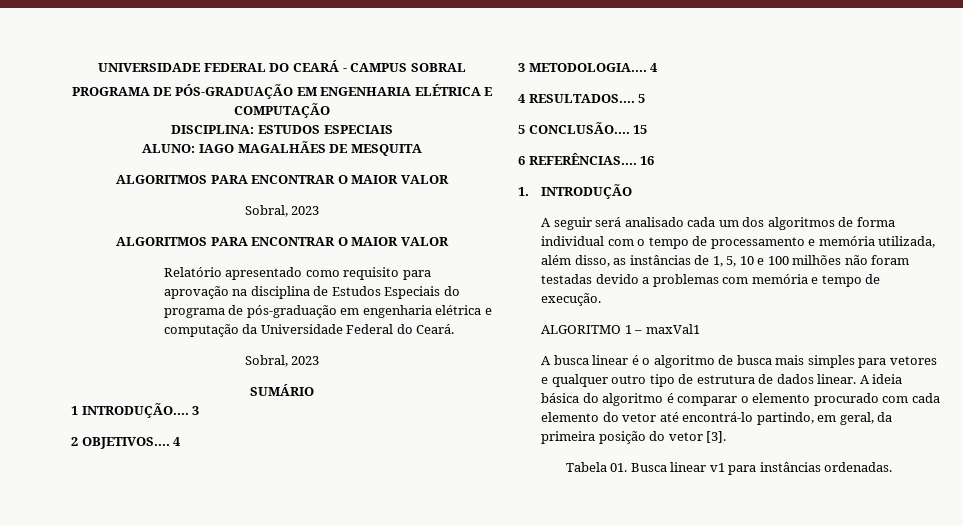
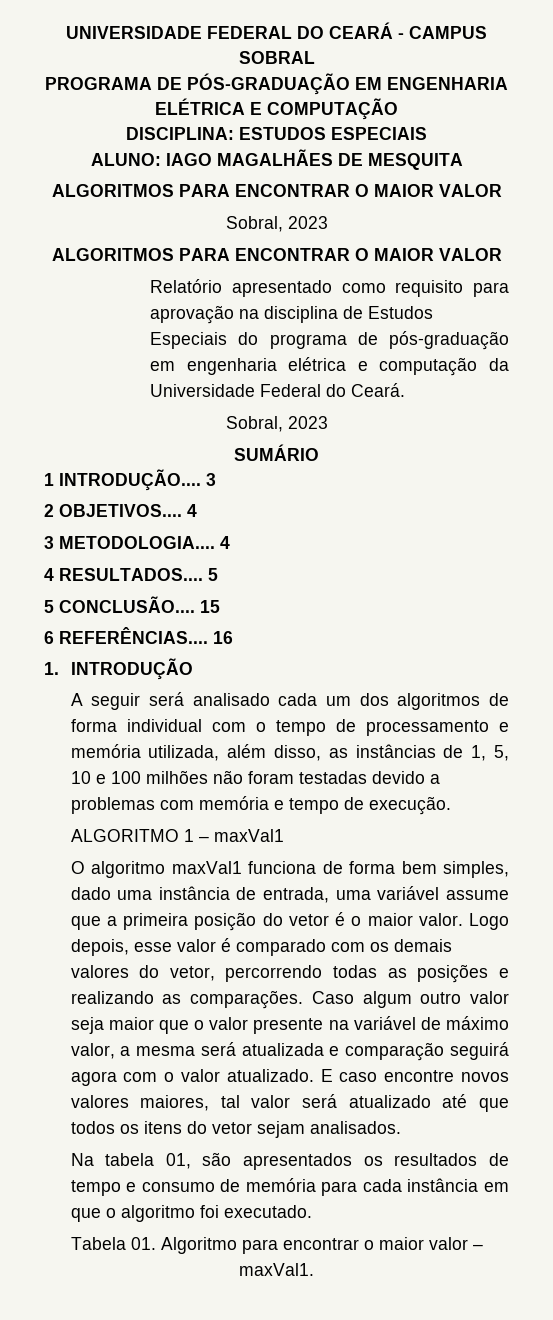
[541,355,937,368] [541,374,903,387] [541,393,940,406] [541,412,893,425] [541,431,727,444] [565,462,893,475] A busca linear é o algoritmo de busca mais simples para vetores e qualquer outro tipo de estrutura de dados linear. A ideia básica do algoritmo é comparar o elemento procurado com cada elemento do vetor até encontrá-lo partindo, em geral, da primeira posição do vetor [3]. // Tabela 01. Busca linear v1 para instâncias ordenadas. -> [70,861,509,878] [70,886,509,903] [70,912,509,931] [70,938,452,956] [70,964,509,983] [70,990,509,1009] [70,1016,509,1034] [70,1042,510,1061] [70,1069,510,1086] [70,1094,509,1112] [70,1121,401,1138] [70,1152,509,1170] [70,1178,510,1196] [70,1205,312,1222] [70,1237,483,1254] [239,1263,314,1276] O algoritmo maxVal1 funciona de forma bem simples, dado uma instância de entrada, uma variável assume que a primeira posição do vetor é o maior valor. Logo depois, esse valor é comparado com os demais valores do vetor, percorrendo todas as posições e realizando as comparações. Caso algum outro valor seja maior que o valor presente na variável de máximo valor, a mesma será atualizada e comparação seguirá agora com o valor atualizado. E caso encontre novos valores maiores, tal valor será atualizado até que todos os itens do vetor sejam analisados. // Na tabela 01, são apresentados os resultados de tempo e consumo de memória para cada instância em que o algoritmo foi executado. // Tabela 01. Algoritmo para encontrar o maior valor – maxVal1.

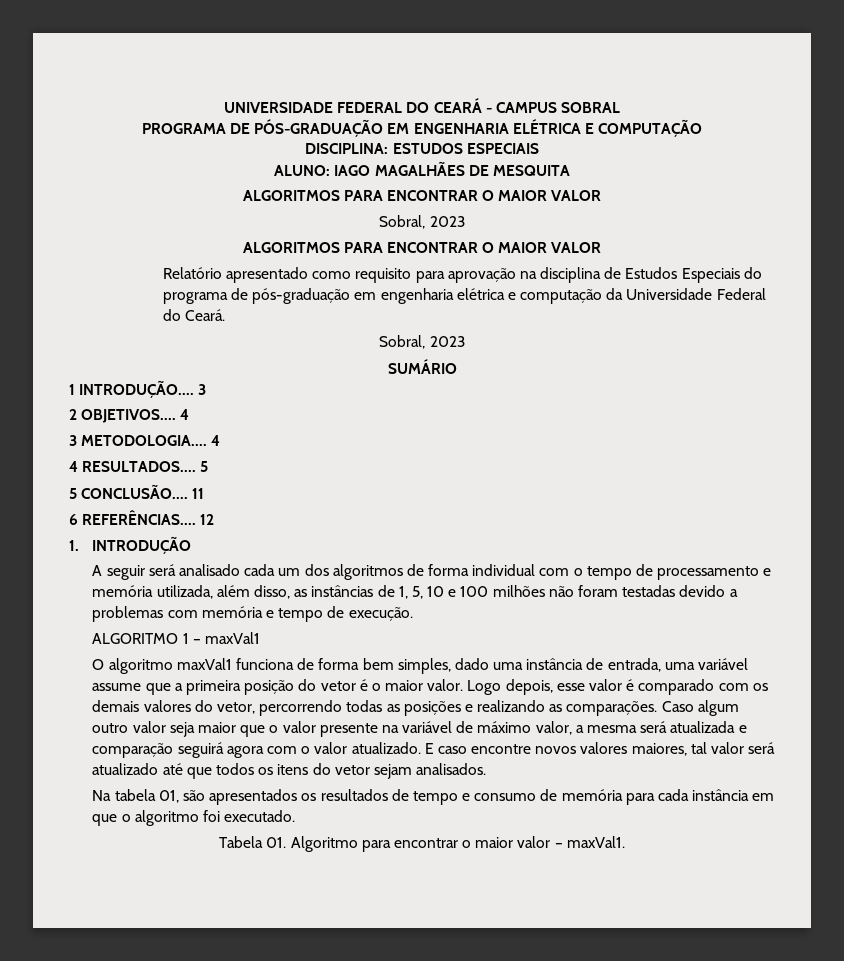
[200,600,220,613] 15 -> [192,488,205,499] 11
[213,631,233,644] 16 -> [200,514,215,525] 12

